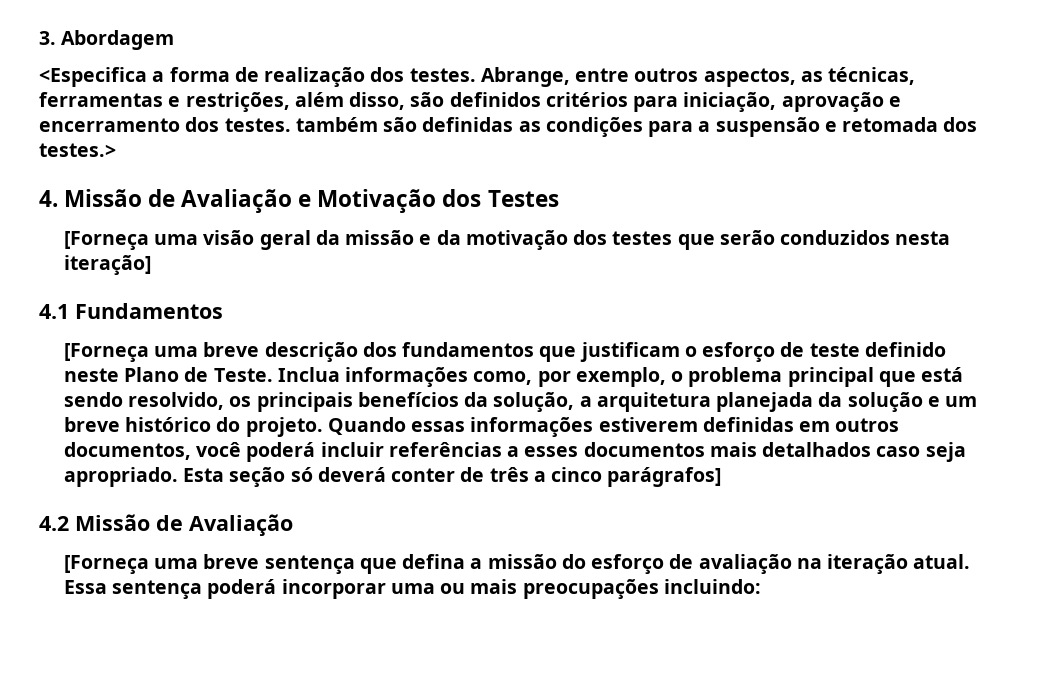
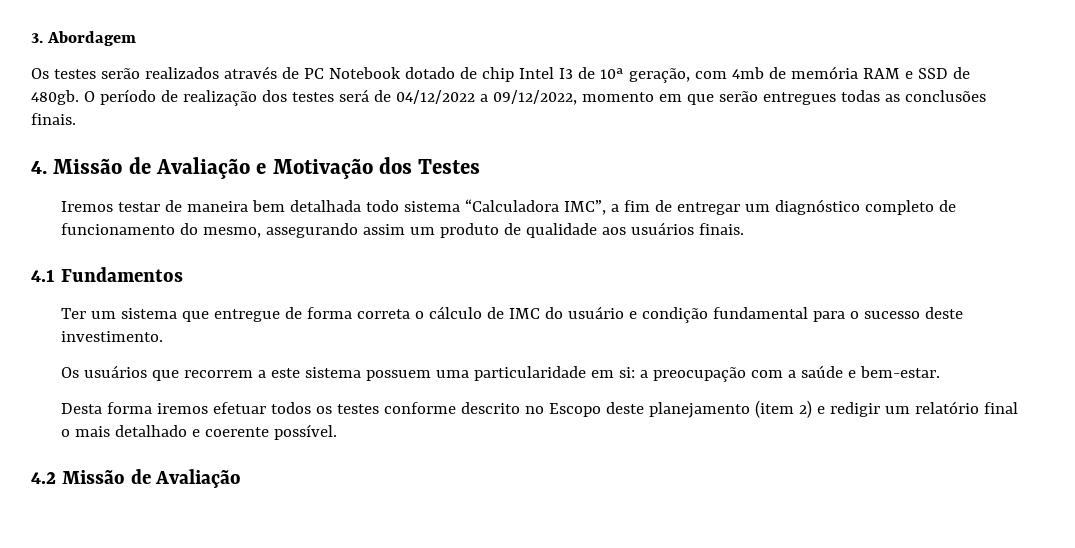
[39,67,916,87] [39,92,901,112] [39,117,978,137] [39,143,116,157] <Especifica a forma de realização dos testes. Abrange, entre outros aspectos, as técnicas, ferramentas e restrições, além disso, são definidos critérios para iniciação, aprovação e encerramento dos testes. também são definidas as condições para a suspensão e retomada dos testes.> -> [31,66,970,83] [31,89,986,106] [31,113,76,125] Os testes serão realizados através de PC Notebook dotado de chip Intel I3 de 10ª geração, com 4mb de memória RAM e SSD de 480gb. O período de realização dos testes será de 04/12/2022 a 09/12/2022, momento em que serão entregues todas as conclusões finais.
[63,230,951,250] [63,255,151,275] [39,303,223,319] [63,342,946,362] [63,367,964,387] [63,392,978,412] [63,417,900,437] [63,442,966,462] [63,467,722,487] [39,514,293,536] [63,554,971,574] [63,579,761,599] [Forneça uma visão geral da missão e da motivação dos testes que serão conduzidos nesta iteração] // 4.1 Fundamentos // [Forneça uma breve descrição dos fundamentos que justificam o esforço de teste definido neste Plano de Teste. Inclua informações como, por exemplo, o problema principal que está sendo resolvido, os principais benefícios da solução, a arquitetura planejada da solução e um breve histórico do projeto. Quando essas informações estiverem definidas em outros documentos, você poderá incluir referências a esses documentos mais detalhados caso seja apropriado. Esta seção só deverá conter de três a cinco parágrafos] // 4.2 Missão de Avaliação // [Forneça uma breve sentença que defina a missão do esforço de avaliação na iteração atual. Essa sentença poderá incorporar uma ou mais preocupações incluindo: -> [61,199,957,215] [61,222,745,238] [31,267,183,282] [61,306,964,323] [61,331,164,342] [61,365,941,382] [61,400,1019,418] [61,424,338,440] [31,469,242,488] Iremos testar de maneira bem detalhada todo sistema “Calculadora IMC”, a fim de entregar um diagnóstico completo de funcionamento do mesmo, assegurando assim um produto de qualidade aos usuários finais. // 4.1 Fundamentos // Ter um sistema que entregue de forma correta o cálculo de IMC do usuário e condição fundamental para o sucesso deste investimento. // Os usuários que recorrem a este sistema possuem uma particularidade em si: a preocupação com a saúde e bem-estar. // Desta forma iremos efetuar todos os testes conforme descrito no Escopo deste planejamento (item 2) e redigir um relatório final o mais detalhado e coerente possível. // 4.2 Missão de Avaliação

